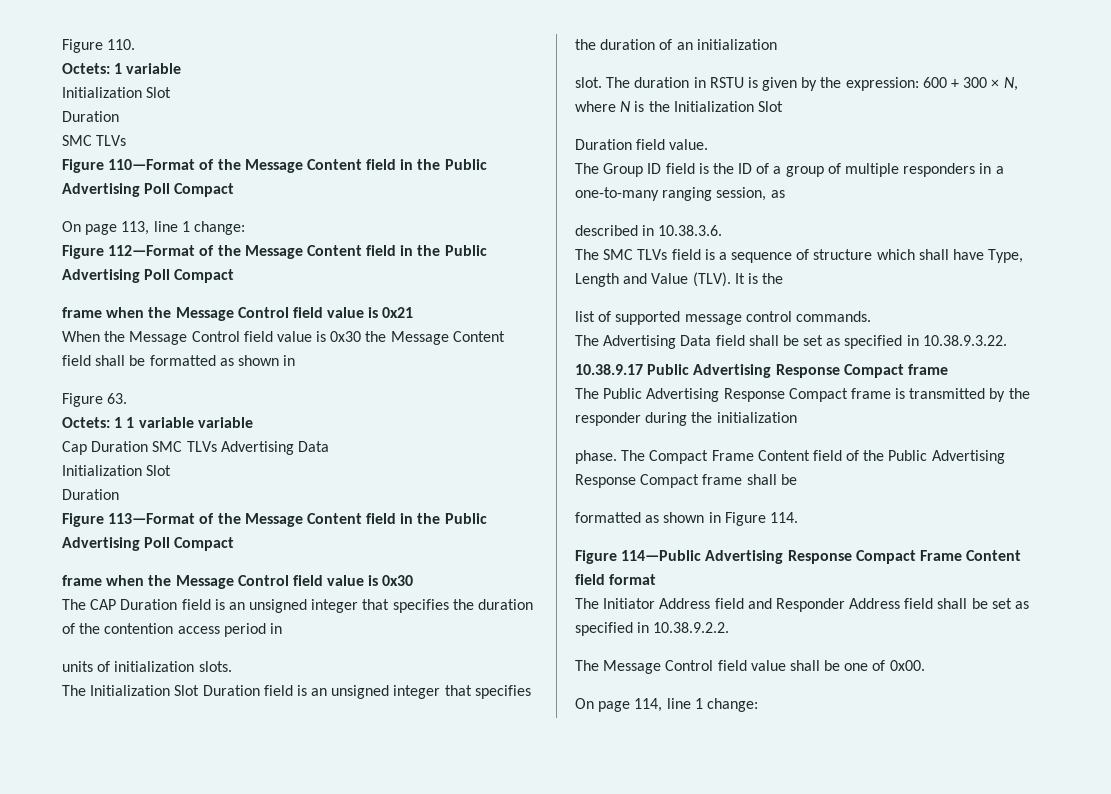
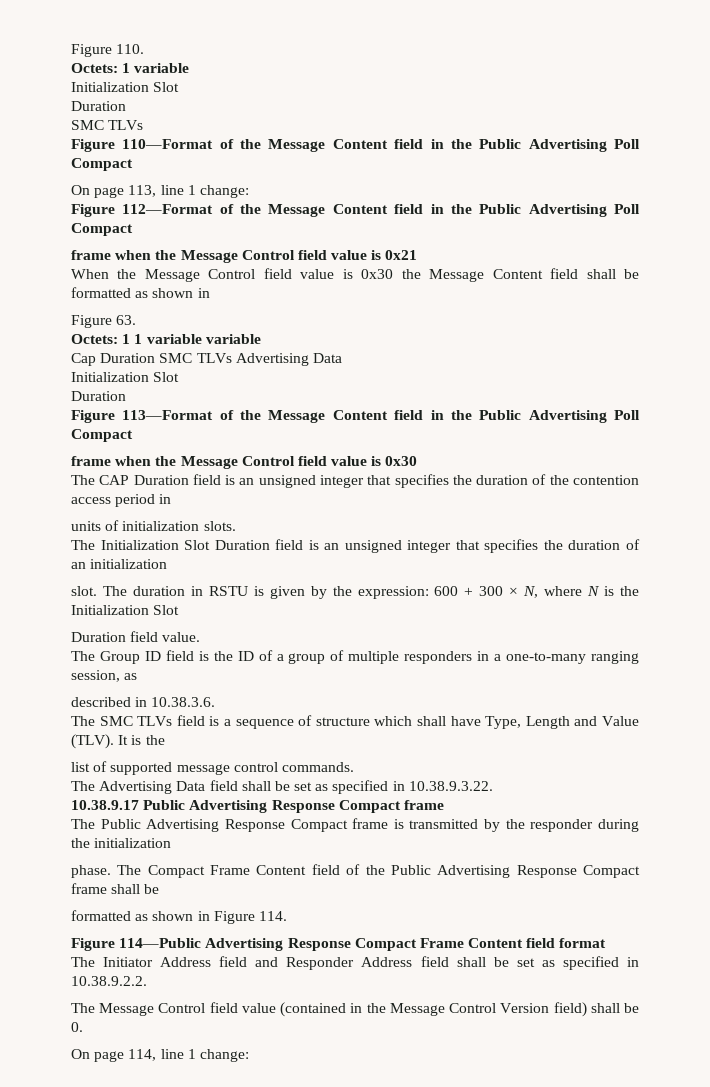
[789,660,925,671] shall be one of 0x00. -> [280,1002,639,1017] [71,1022,83,1032] (contained in the Message Control Version field) shall be 0.

